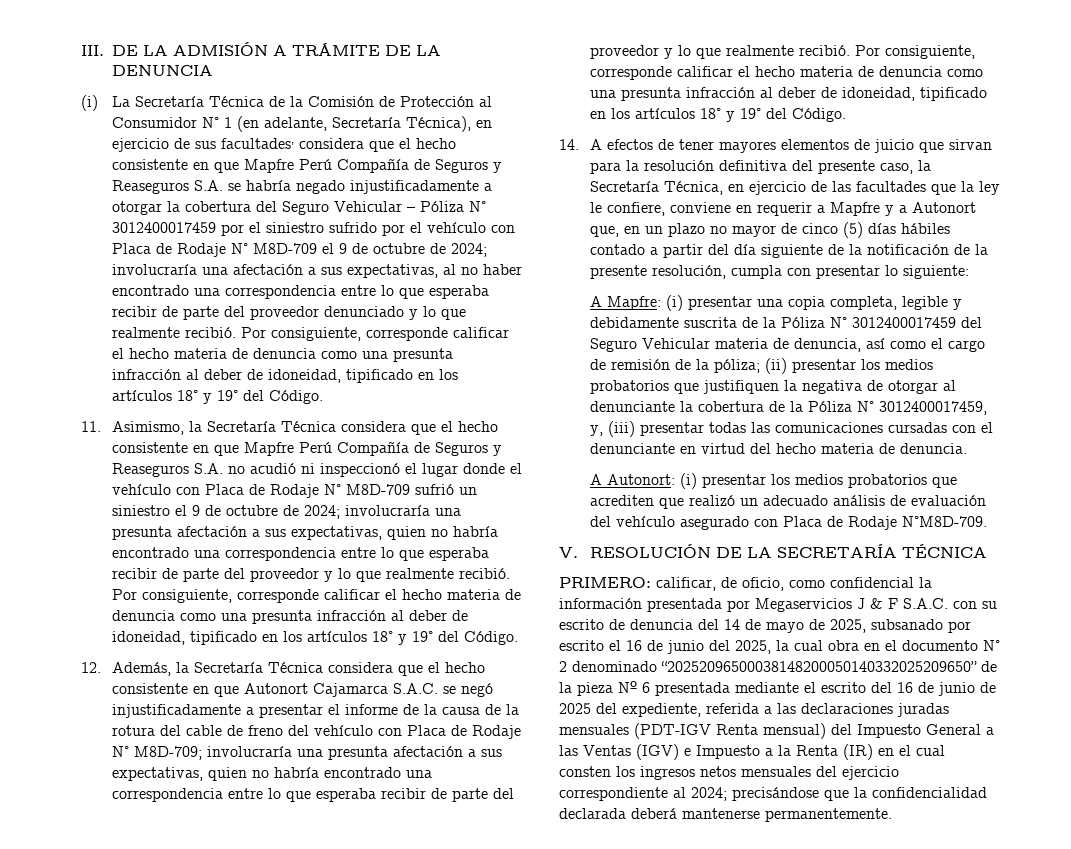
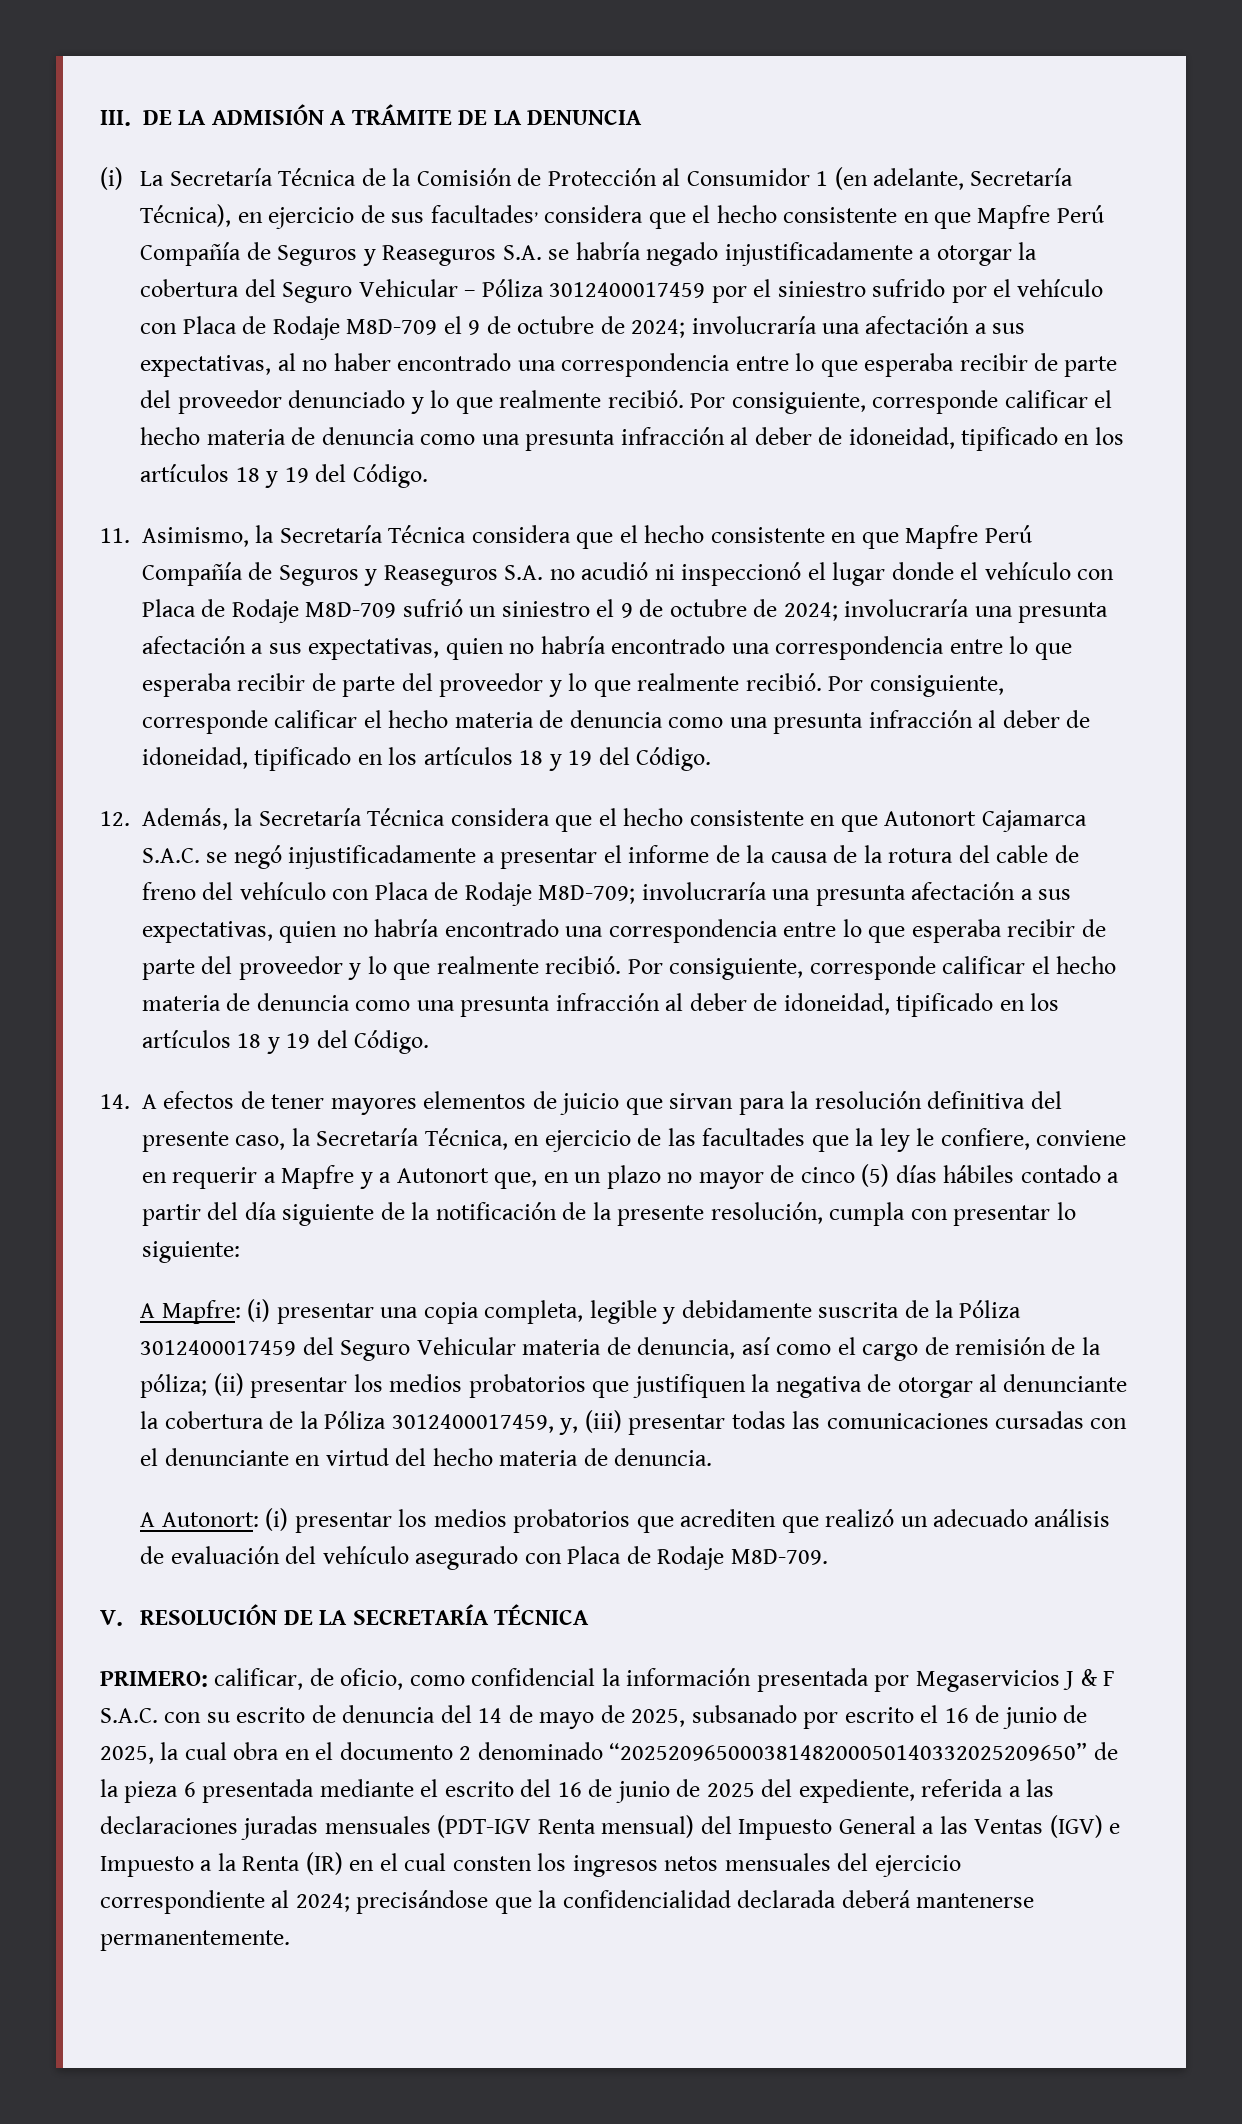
[201,117,219,128] N° -> (810, 177) none
[468,201,486,212] N° -> (544, 288) none
[230,243,248,254] N° -> (340, 328) none
[176,390,238,404] 18° y 19° -> [235,467,309,488] 18 y 19
[323,484,341,495] N° -> (299, 611) none
[371,631,433,645] 18° y 19° -> [519,750,593,771] 18 y 19
[111,746,129,757] N° -> (532, 894) none
[699,108,761,122] 18° y 19° -> [237,1033,311,1054] 18 y 19
[829,317,847,328] N° -> (1022, 1309) none
[856,401,874,412] N° -> (387, 1420) none
[901,516,987,527] N°M8D-709. -> [730,1549,828,1565] M8D-709.
[709,640,730,651] del -> [1063,1705,1088,1723] de
[983,640,1000,651] N° -> (453, 1751) none
[618,681,637,693] Nº -> (179, 1792) none

